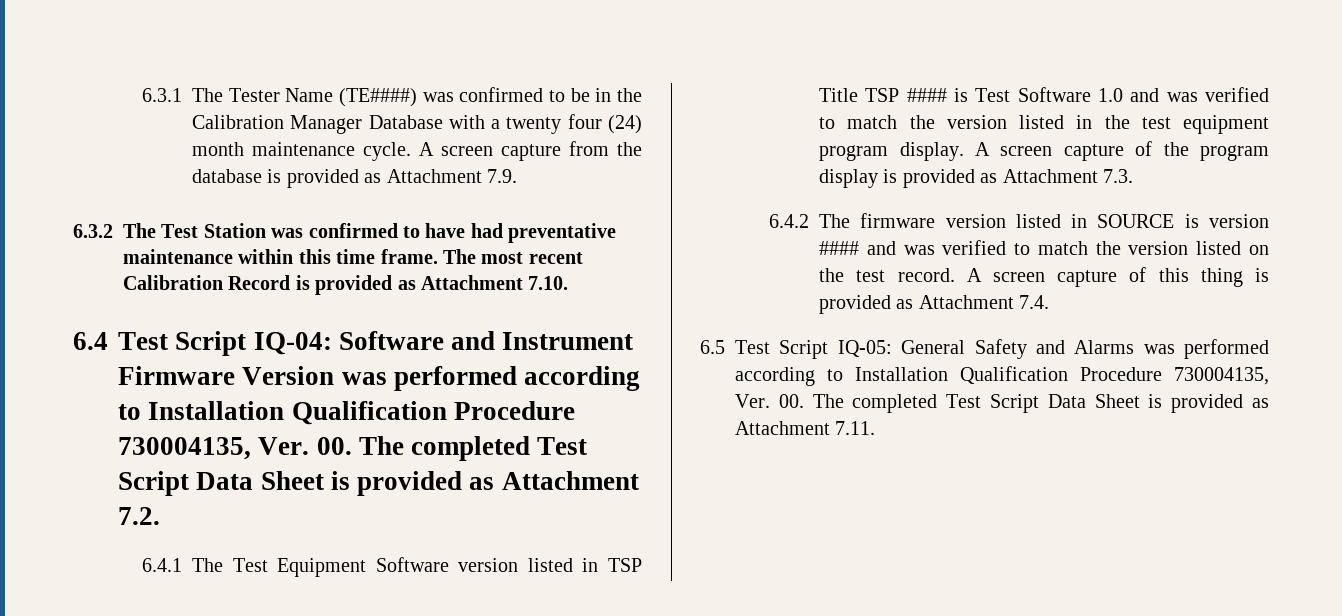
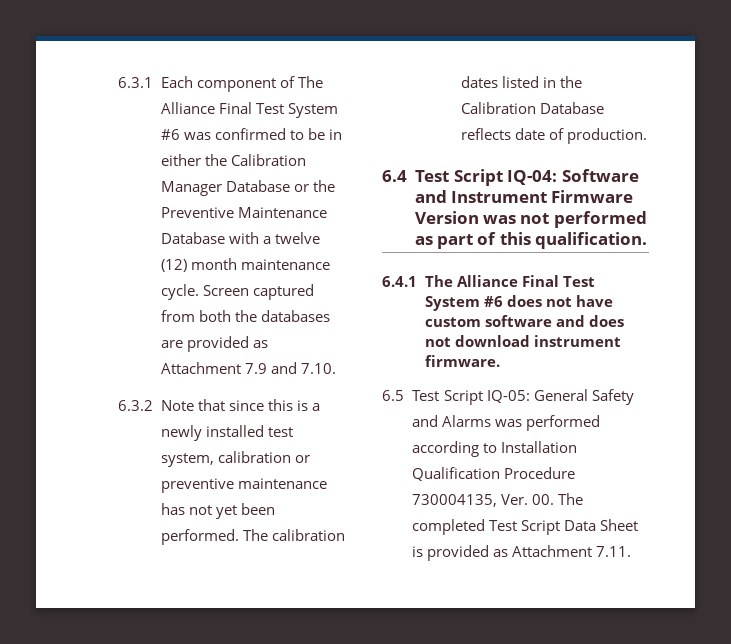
[192,88,418,107] The Tester Name (TE####) -> [160,76,323,92] [160,102,338,118] [160,129,180,140] Each component of The Alliance Final Test System #6
(612, 95) none -> [160,154,201,166] either
[448,114,642,134] [192,141,643,161] [192,169,518,188] [73,223,617,243] [123,249,583,264] [123,275,569,295] with a twenty four (24) month maintenance cycle. A screen capture from the database is provided as Attachment 7.9. // 6.3.2 The Test Station was confirmed to have had preventative maintenance within this time frame. The most recent Calibration Record is provided as Attachment 7.10. -> [293,180,335,192] [160,207,327,218] [160,232,320,244] [160,258,330,272] [160,284,314,300] [160,310,330,322] [160,336,268,352] [160,362,336,374] [118,399,321,411] [160,425,293,441] [160,451,310,467] [160,478,327,493] [160,503,275,519] [160,529,345,545] [460,76,582,88] [460,102,604,114] [460,128,647,144] or the Preventive Maintenance Database with a twelve (12) month maintenance cycle. Screen captured from both the databases are provided as Attachment 7.9 and 7.10. // 6.3.2 Note that since this is a newly installed test system, calibration or preventive maintenance has not yet been performed. The calibration dates listed in the Calibration Database reflects date of production.
[393,366,641,391] [118,401,575,425] [118,436,588,461] [118,471,639,496] [118,507,160,525] [142,557,642,577] [819,87,1269,102] [819,115,1269,134] [819,141,1269,161] [819,169,1134,188] [769,213,1269,228] [819,240,1269,255] [819,267,1269,287] [819,295,1050,314] performed according to Installation Qualification Procedure 730004135, Ver. 00. The completed Test Script Data Sheet is provided as Attachment 7.2. // 6.4.1 The Test Equipment Software version listed in TSP Title TSP #### is Test Software 1.0 and was verified to match the version listed in the test equipment program display. A screen capture of the program display is provided as Attachment 7.3. // 6.4.2 The firmware version listed in SOURCE is version #### and was verified to match the version listed on the test record. A screen capture of this thing is provided as Attachment 7.4. -> [520,211,647,228] [414,232,648,249] [382,275,595,287] [424,295,613,311] [424,315,624,327] [424,335,621,347] [424,355,500,367] not performed as part of this qualification. // 6.4.1 The Alliance Final Test System #6 does not have custom software and does not download instrument firmware.

